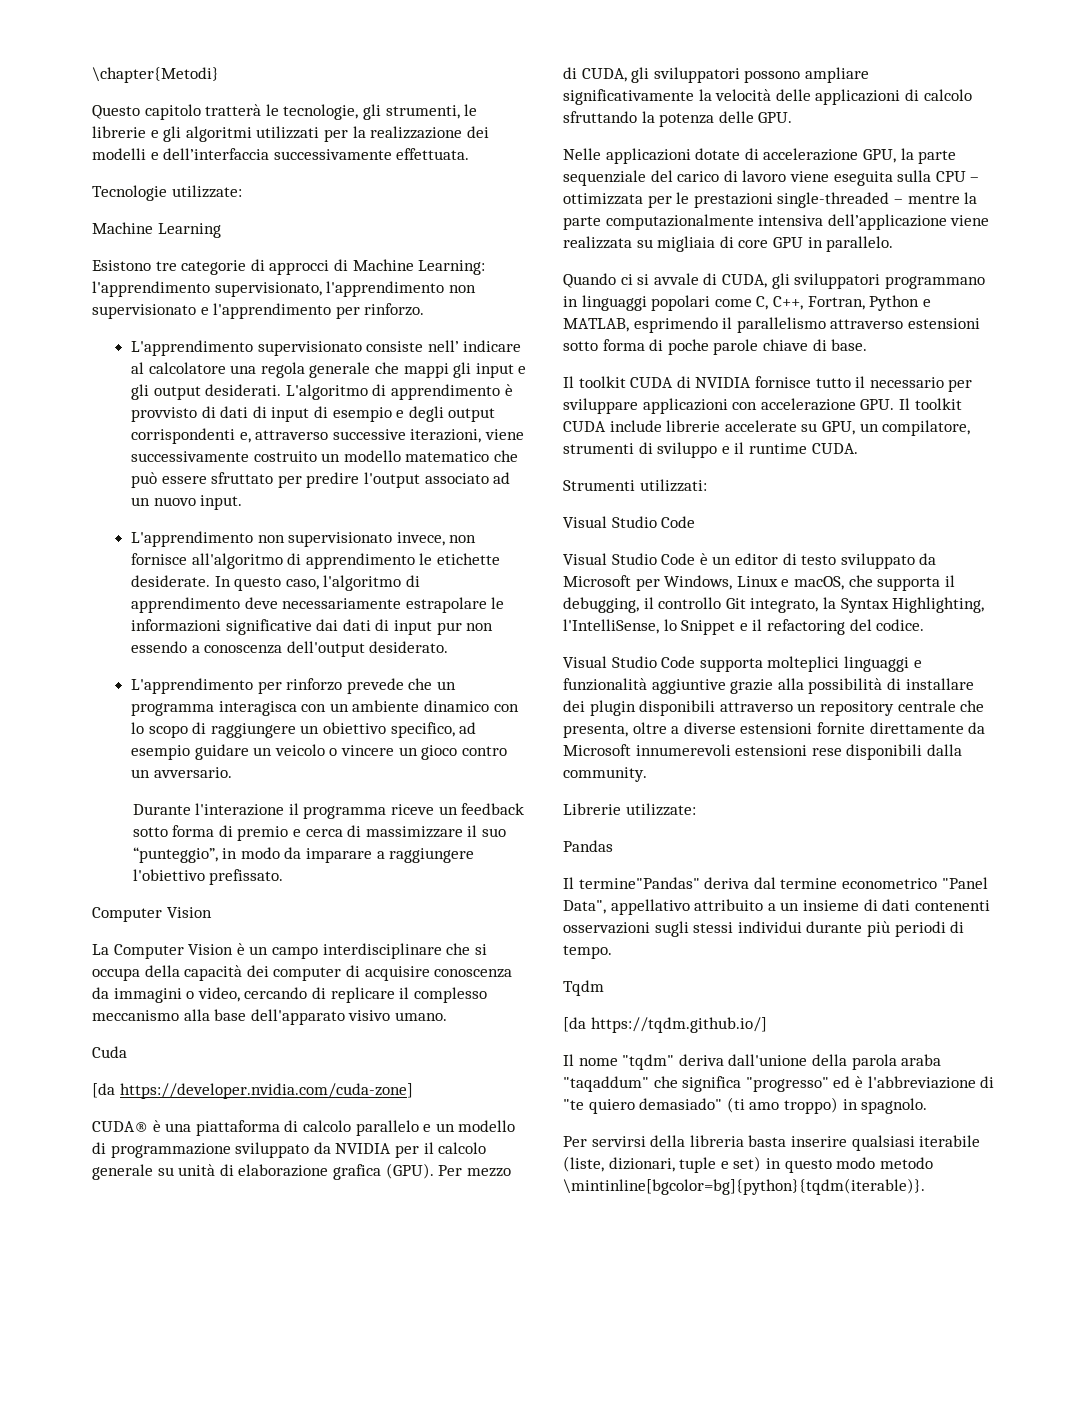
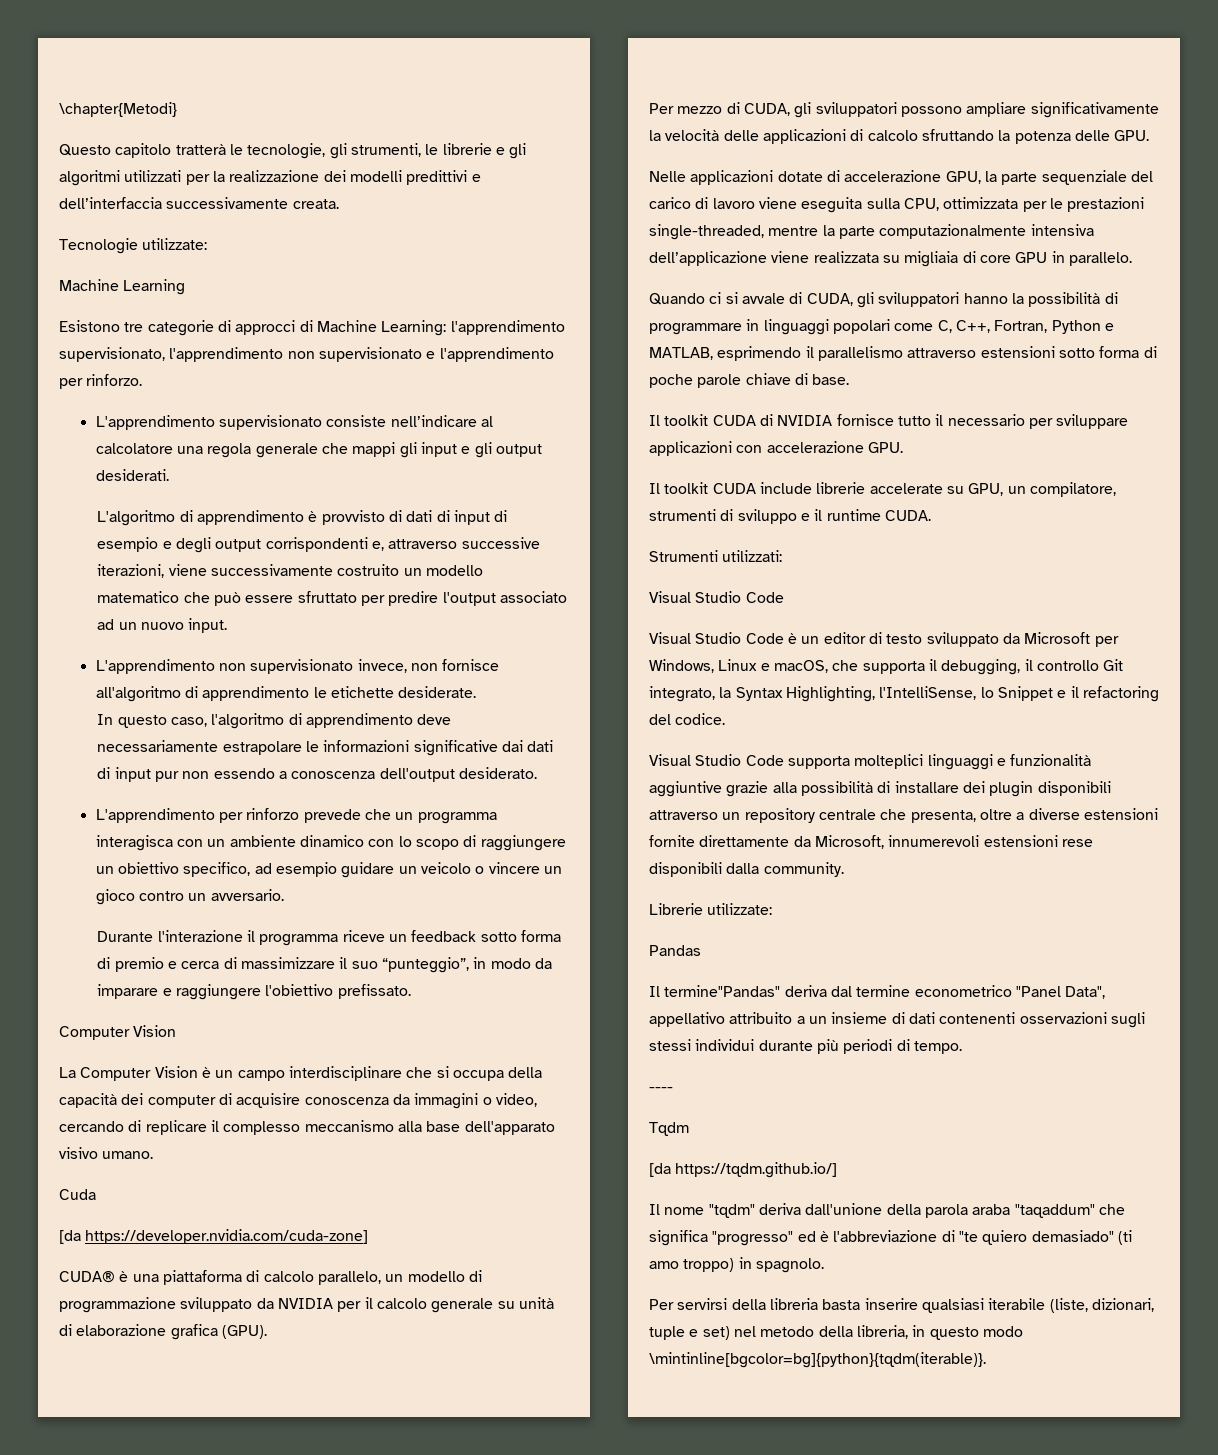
(146, 154) none -> [406,170,468,185] predittivi
[396,148,470,160] effettuata. -> [292,199,339,209] creata.
[427,340,522,352] nell’ indicare -> [390,415,477,427] nell’indicare
(282, 390) none -> (169, 475) //
(211, 581) none -> (477, 692) //
[376,851,385,859] a -> [162,988,172,996] e
[355,1120,432,1136] parallelo e -> [317,1271,381,1285] parallelo,
(434, 1171) none -> (267, 1332) //
[935,171,980,182] CPU – -> [903,198,939,211] CPU,
[777,192,903,208] single-threaded – -> [649,224,764,240] single-threaded,
[884,276,985,289] programmano -> [963,292,1118,307] [649,323,742,335] hanno la possibilità di programmare
(895, 404) none -> (903, 447) //
[563,744,631,756] Microsoft -> [814,835,884,849] Microsoft,
(612, 952) none -> [649,1087,673,1092] // ----
(762, 1164) none -> [733,1325,908,1339] nel metodo della libreria,
[879,1157,933,1169] metodo -> (1023, 1331) none

